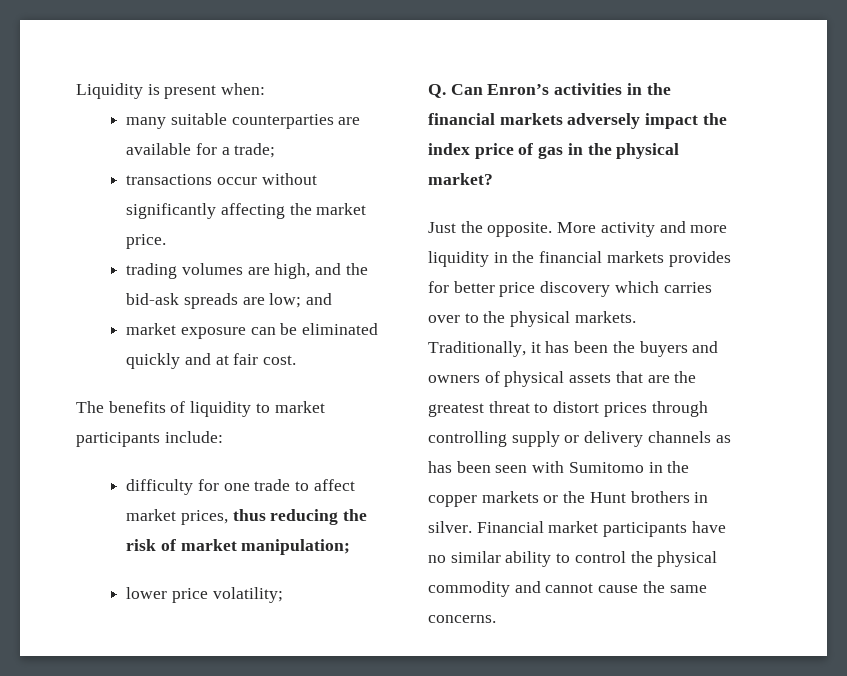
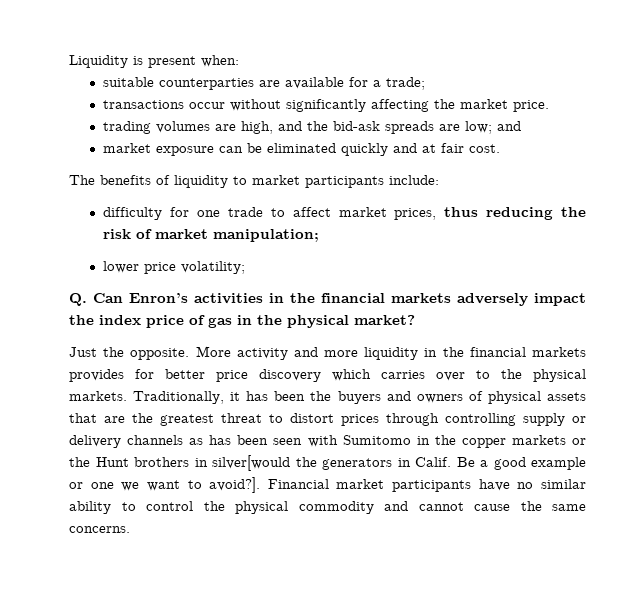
[126,117,167,129] many -> (239, 61) none
[428,521,472,533] silver. -> [212,455,586,471] [69,477,261,493] silver[would the generators in Calif. Be a good example or one we want to avoid?].

